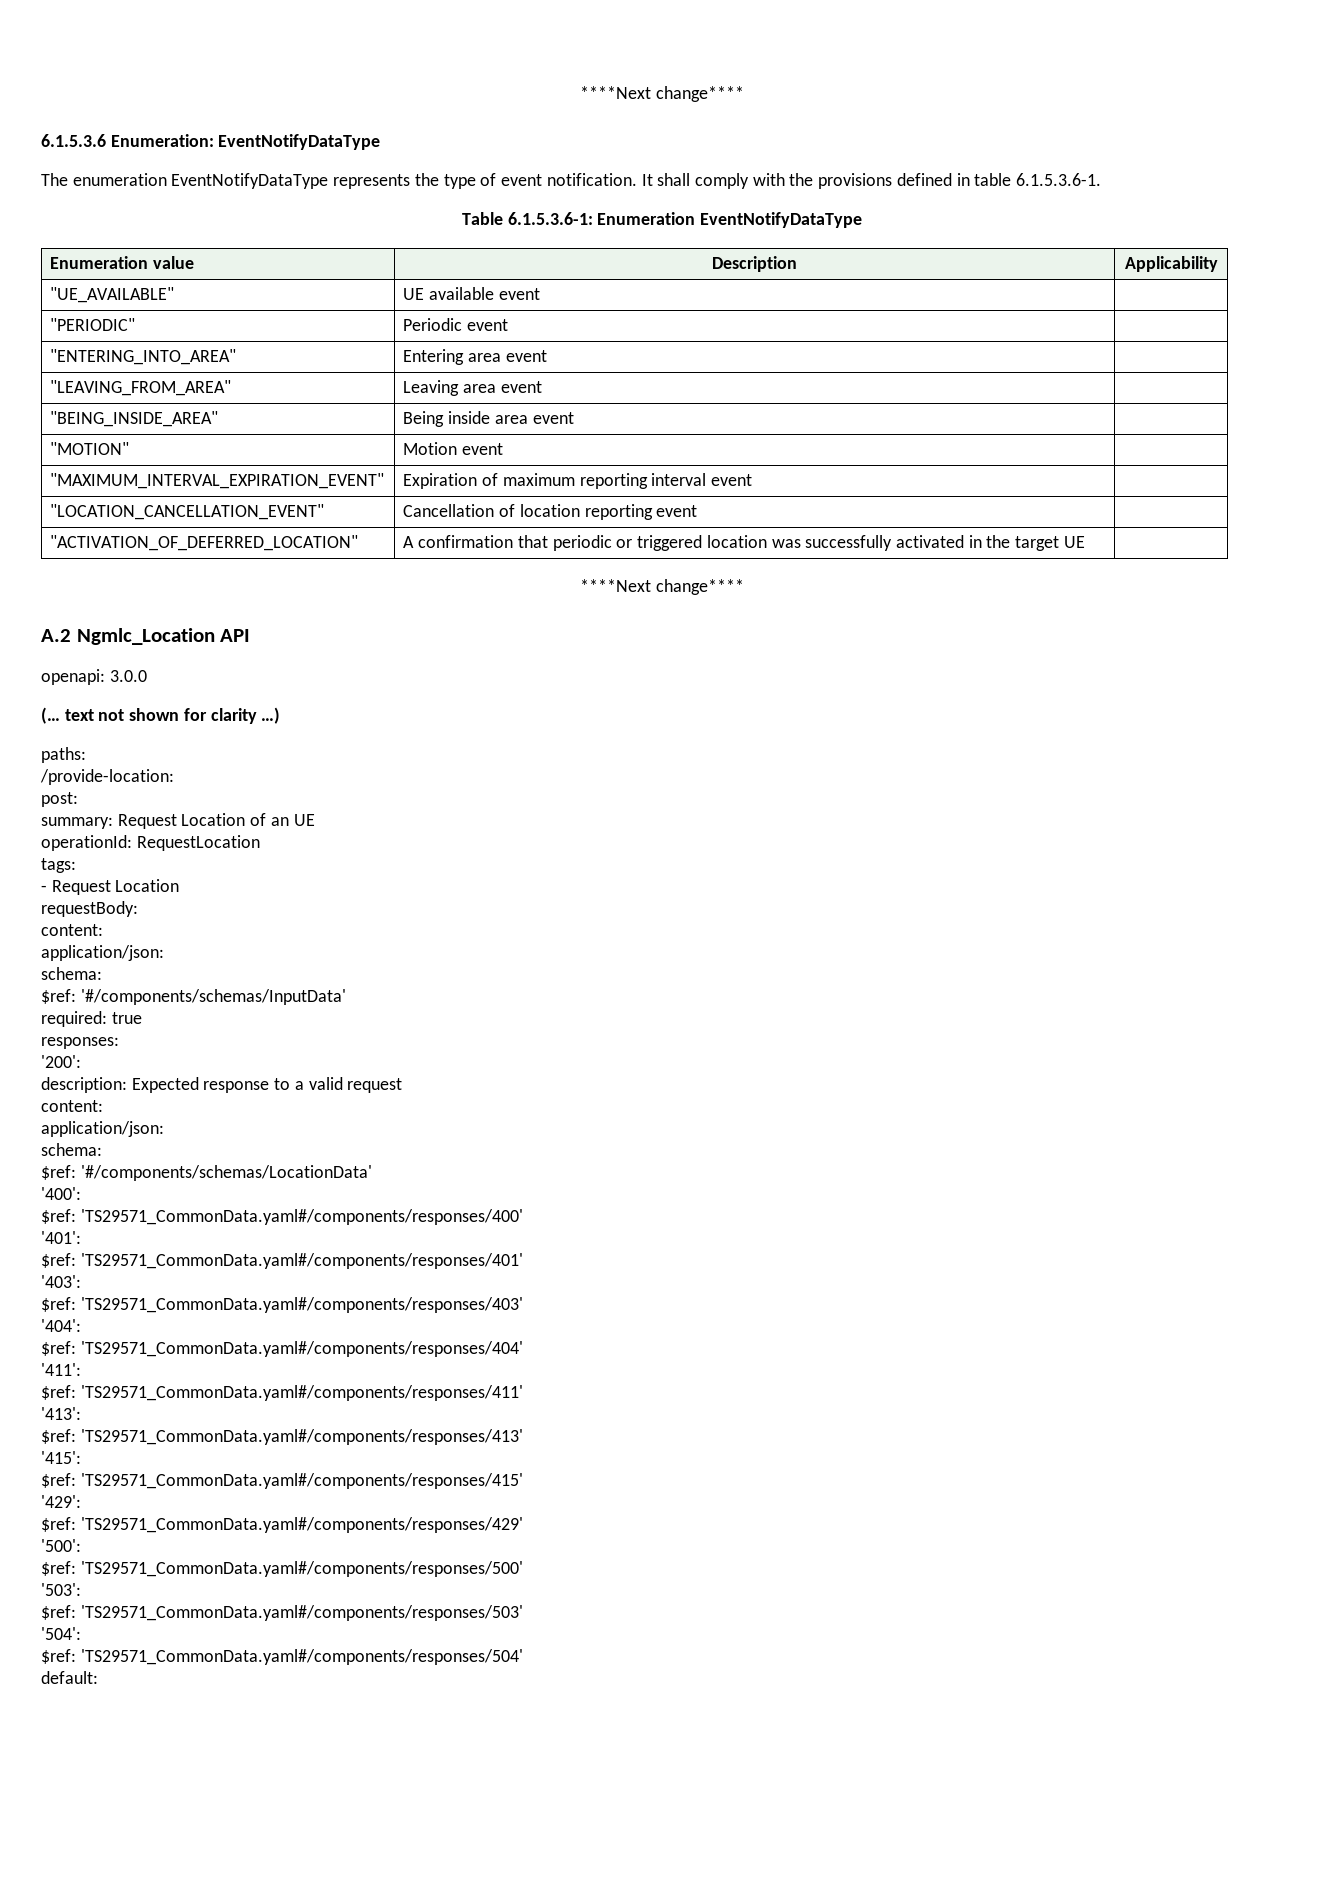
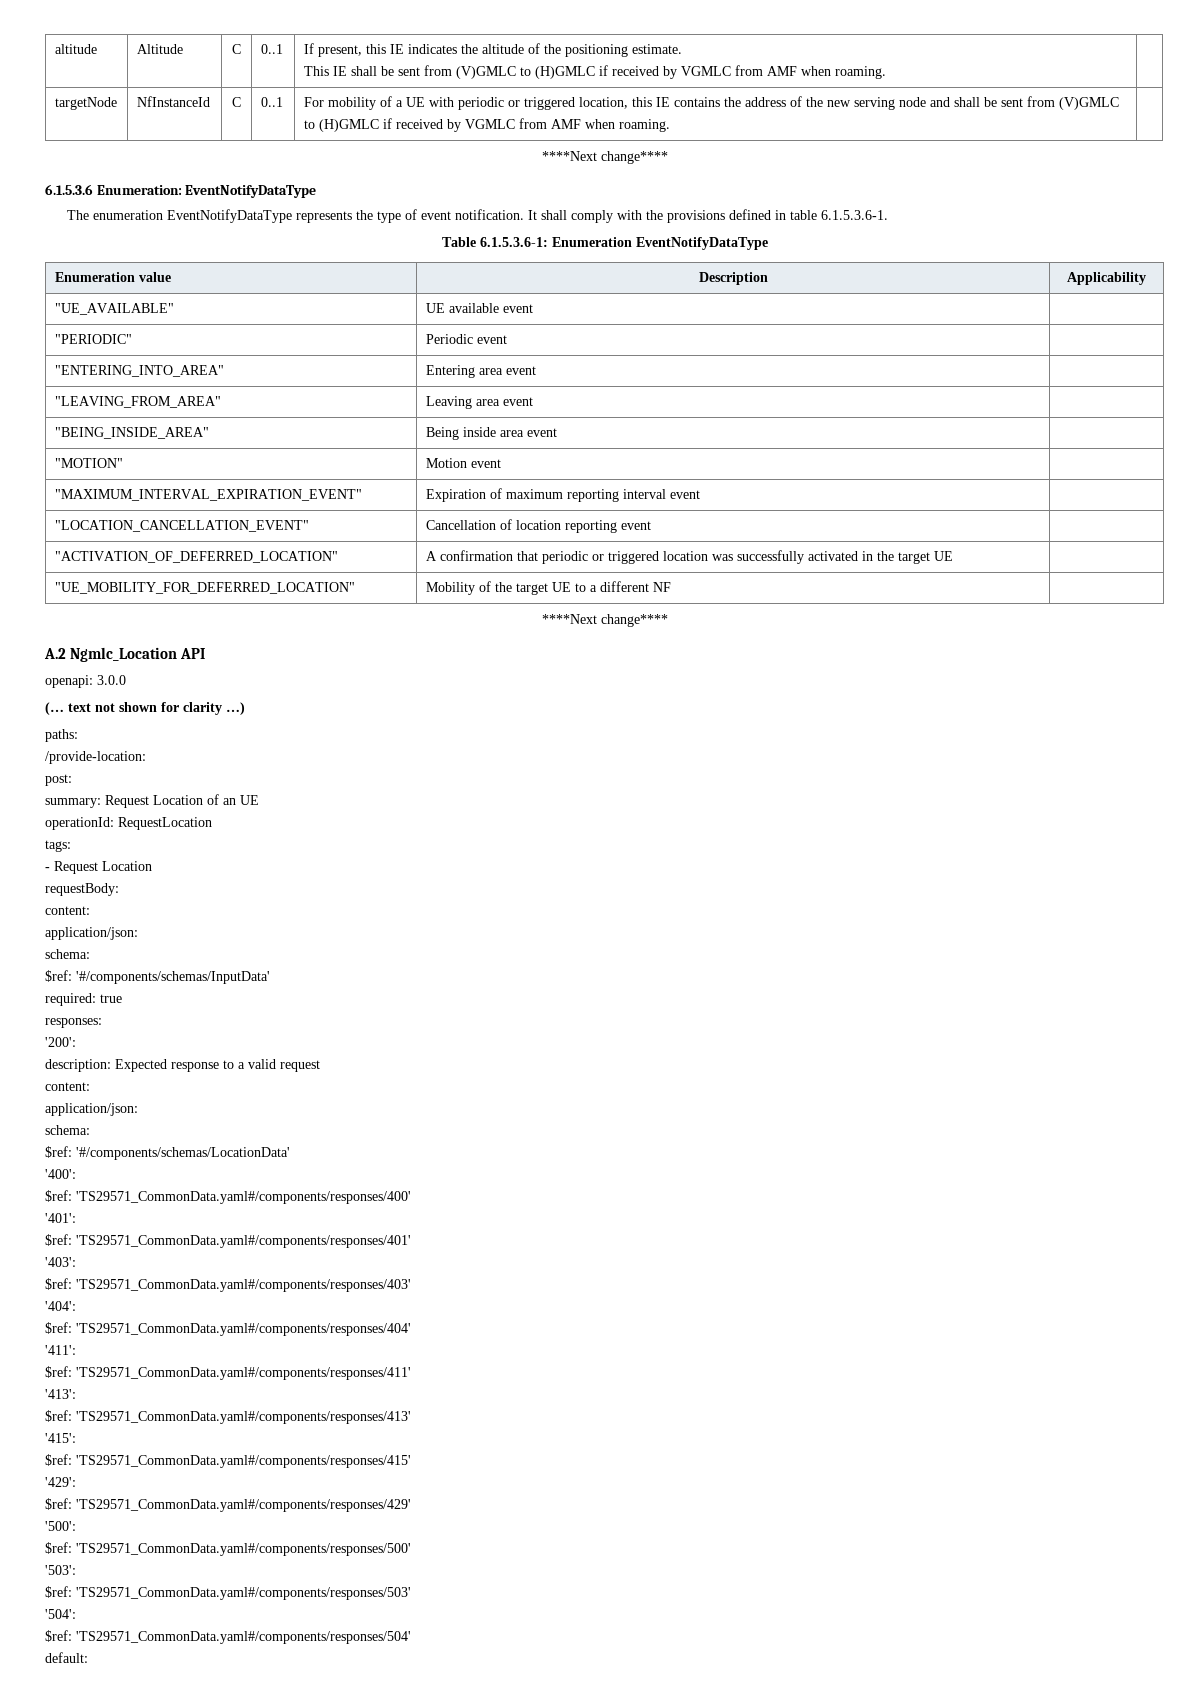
(580, 92) none -> [54,44,97,54] [136,44,183,54] [232,44,241,54] [260,44,283,54] [303,43,682,57] [303,65,886,79] [54,97,117,110] [136,96,210,107] [232,97,241,107] [260,97,283,107] [303,96,1119,110] [303,118,670,132] altitude | Altitude | C | 0..1 | If present, this IE indicates the altitude of the positioning estimate. // This IE shall be sent from (V)GMLC to (H)GMLC if received by VGMLC from AMF when roaming. | // targetNode | NfInstanceId | C | 0..1 | For mobility of a UE with periodic or triggered location, this IE contains the address of the new serving node and shall be sent from (V)GMLC to (H)GMLC if received by VGMLC from AMF when roaming. | //
(1085, 542) none -> [54,582,355,594] [425,581,671,595] // "UE_MOBILITY_FOR_DEFERRED_LOCATION" | Mobility of the target UE to a different NF |

